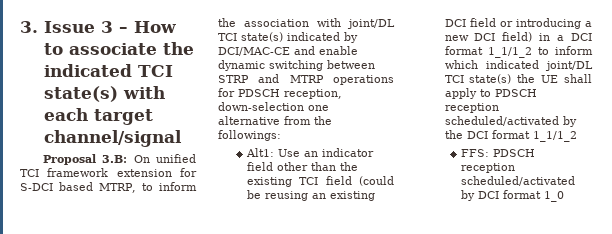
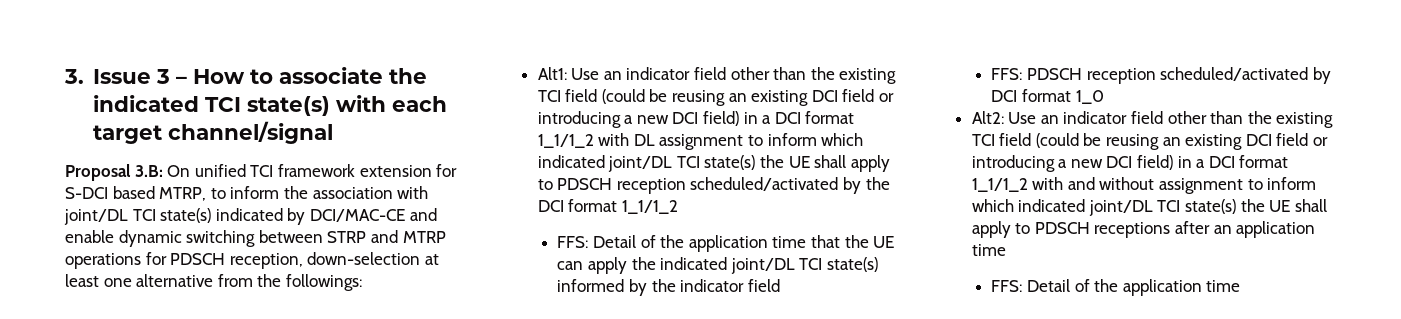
(304, 106) none -> [424,254,439,265] [65,274,99,287] at least
(532, 52) none -> [598,133,744,150] with DL assignment
(577, 136) none -> [557,235,895,252] [557,257,878,274] [557,279,780,296] // FFS: Detail of the application time that the UE can apply the indicated joint/DL TCI state(s) informed by the indicator field
(565, 196) none -> [971,111,1334,128] [971,133,1328,150] [971,155,1289,172] [971,177,1317,194] [971,199,1327,216] [971,221,1316,238] [971,244,1006,256] [991,279,1241,296] // Alt2: Use an indicator field other than the existing TCI field (could be reusing an existing DCI field or introducing a new DCI field) in a DCI format 1_1/1_2 with and without assignment to inform which indicated joint/DL TCI state(s) the UE shall apply to PDSCH receptions after an application time // FFS: Detail of the application time

